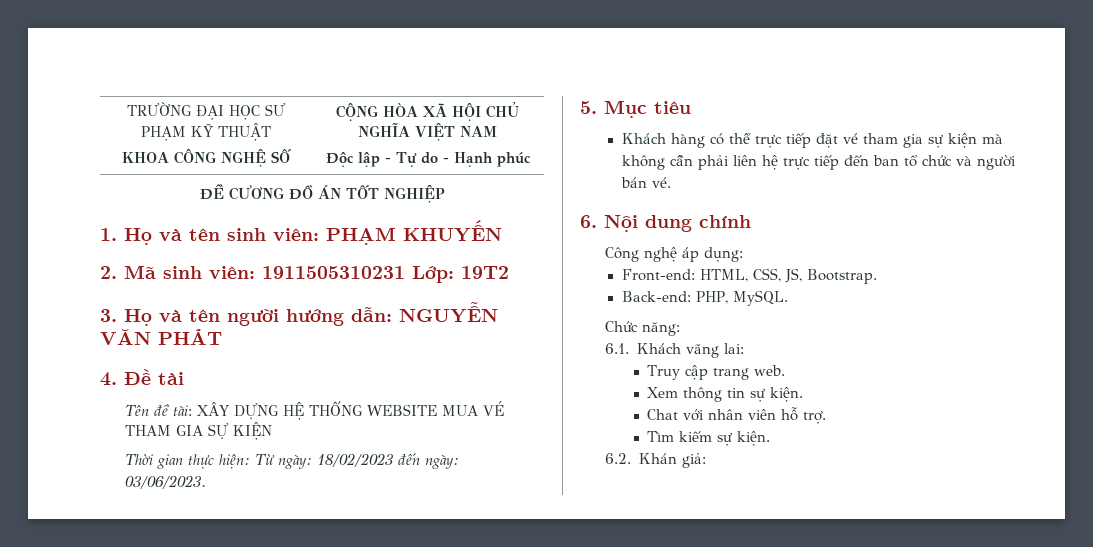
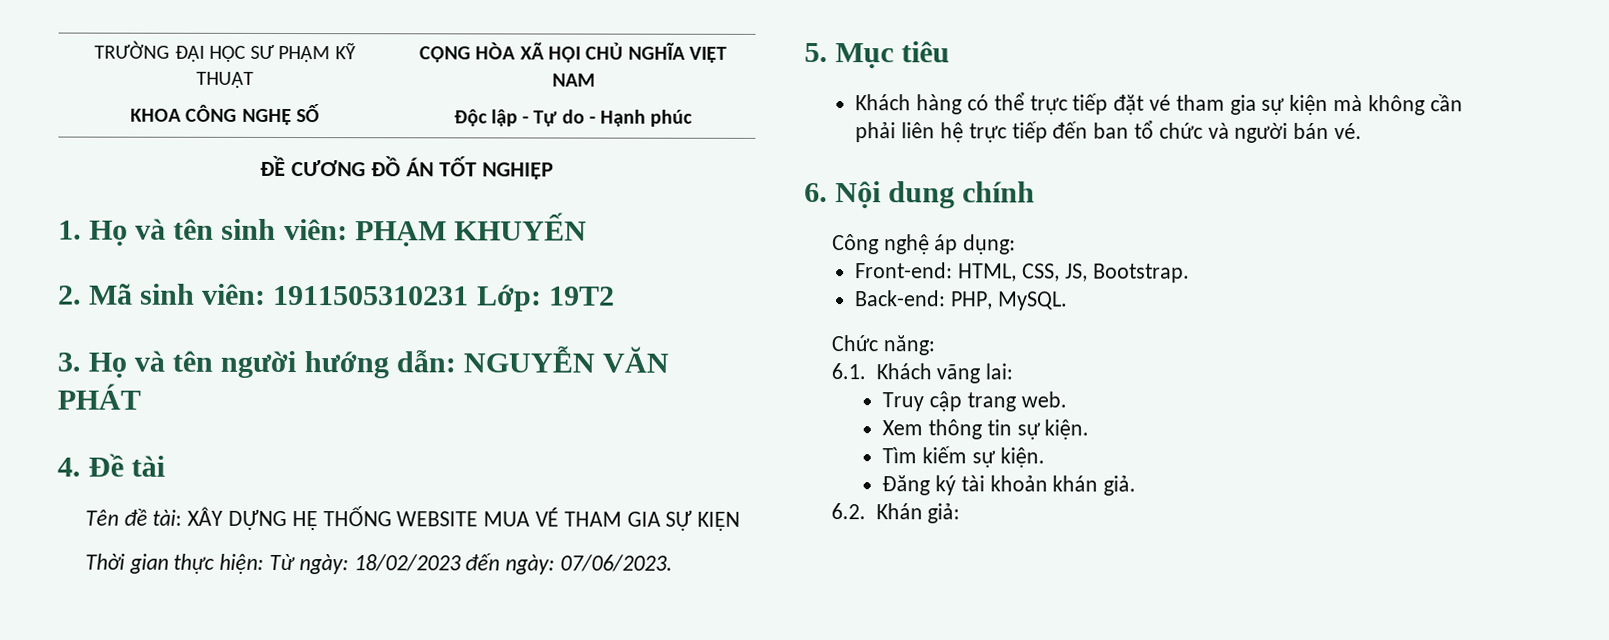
[125,475,207,489] 03/06/2023. -> [559,554,673,572] 07/06/2023.
[647,407,827,424] [647,431,771,446] Chat với nhân viên hỗ trợ. // Tìm kiếm sự kiện. -> [882,446,1045,468] [882,475,1137,496] Tìm kiếm sự kiện. // Đăng ký tài khoản khán giả.

